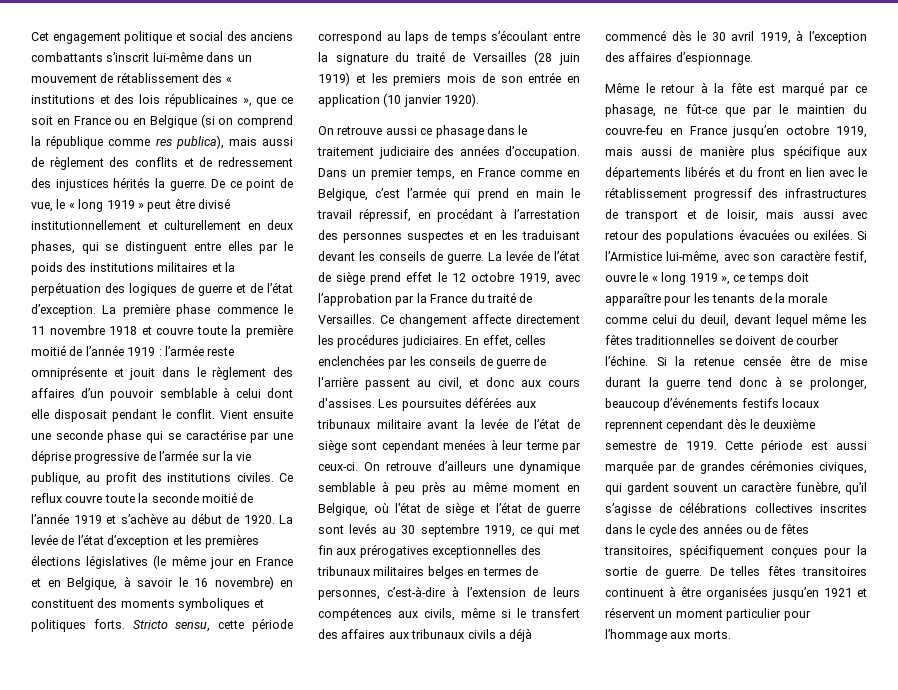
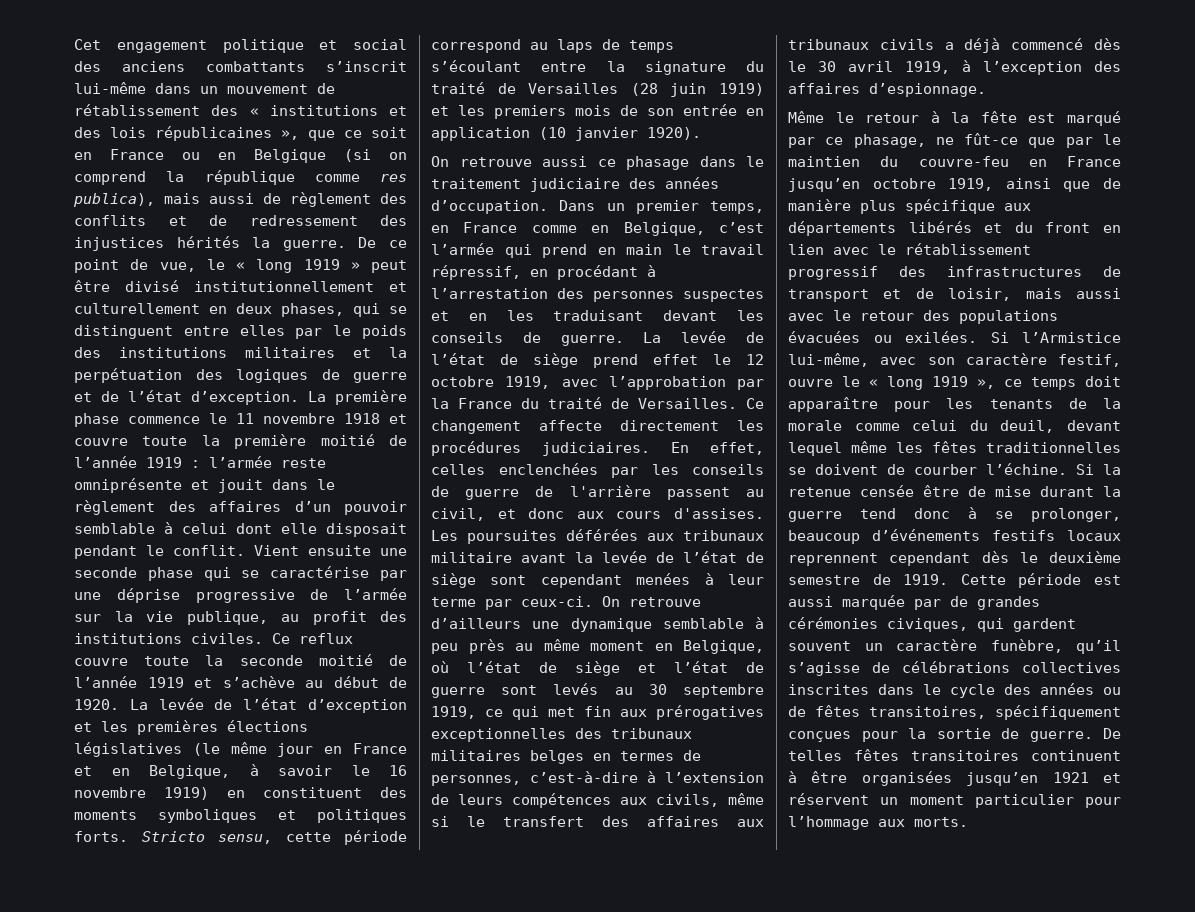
[214,576,274,590] novembre) -> [74,787,209,800] novembre 1919)
[605,147,672,156] mais aussi -> [1005,178,1091,192] ainsi que
(867, 215) none -> [833,310,851,321] le

